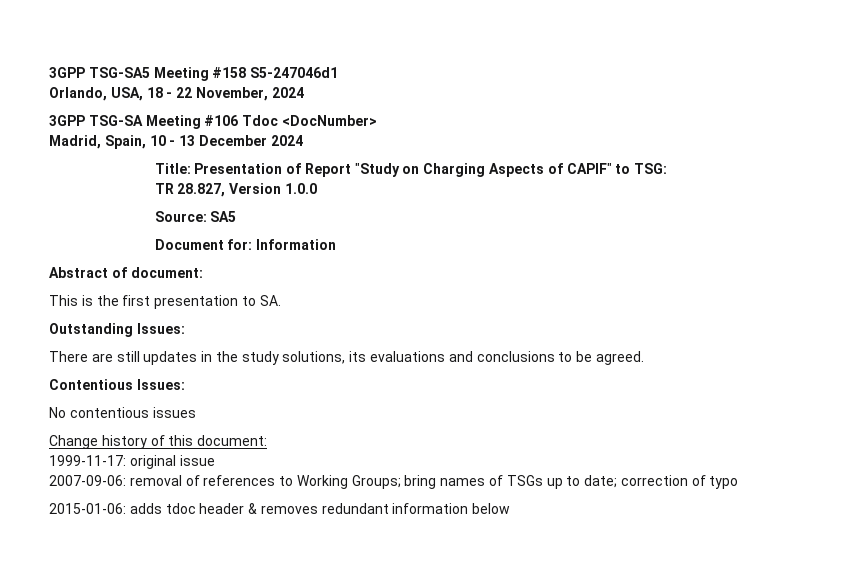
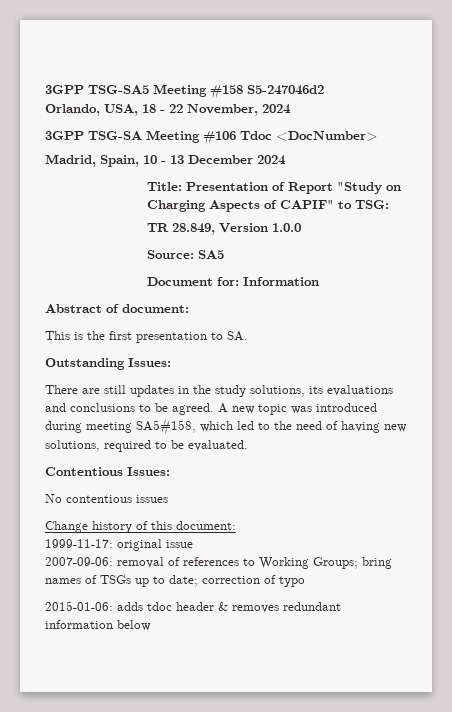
[250,67,339,78] S5-247046d1 -> [247,85,324,95] S5-247046d2
[177,183,226,197] 28.827, -> [172,223,216,235] 28.849,
(644, 358) none -> [218,403,377,415] [45,418,407,435] [45,440,248,452] A new topic was introduced during meeting SA5#158, which led to the need of having new solutions, required to be evaluated.

